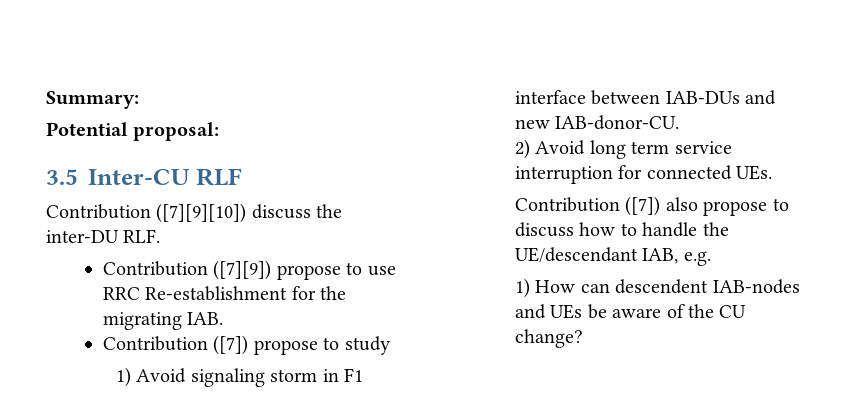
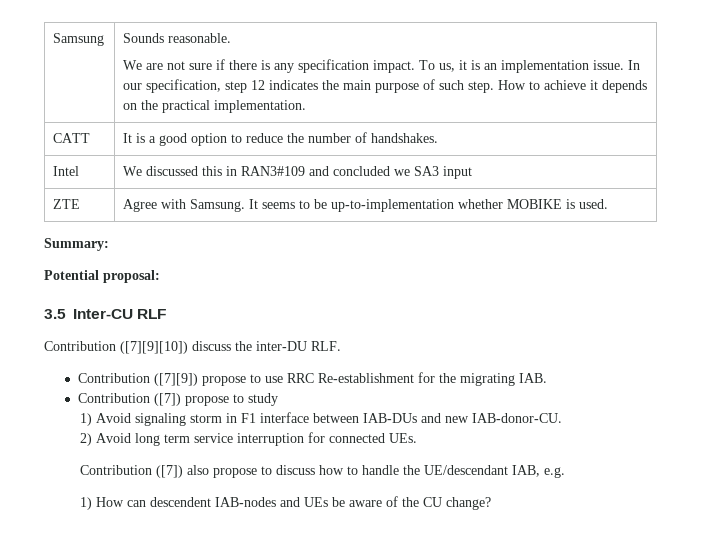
(46, 100) none -> [53,33,105,46] [123,33,232,43] [123,59,641,73] [123,79,648,93] [123,100,307,113] [53,133,91,143] [123,132,439,146] [53,166,80,176] [123,166,473,179] [53,199,81,209] [123,199,609,212] Samsung | Sounds reasonable. // We are not sure if there is any specification impact. To us, it is an implementation issue. In our specification, step 12 indicates the main purpose of such step. How to achieve it depends on the practical implementation. // CATT | It is a good option to reduce the number of handshakes. // Intel | We discussed this in RAN3#109 and concluded we SA3 input // ZTE | Agree with Samsung. It seems to be up-to-implementation whether MOBIKE is used. //

